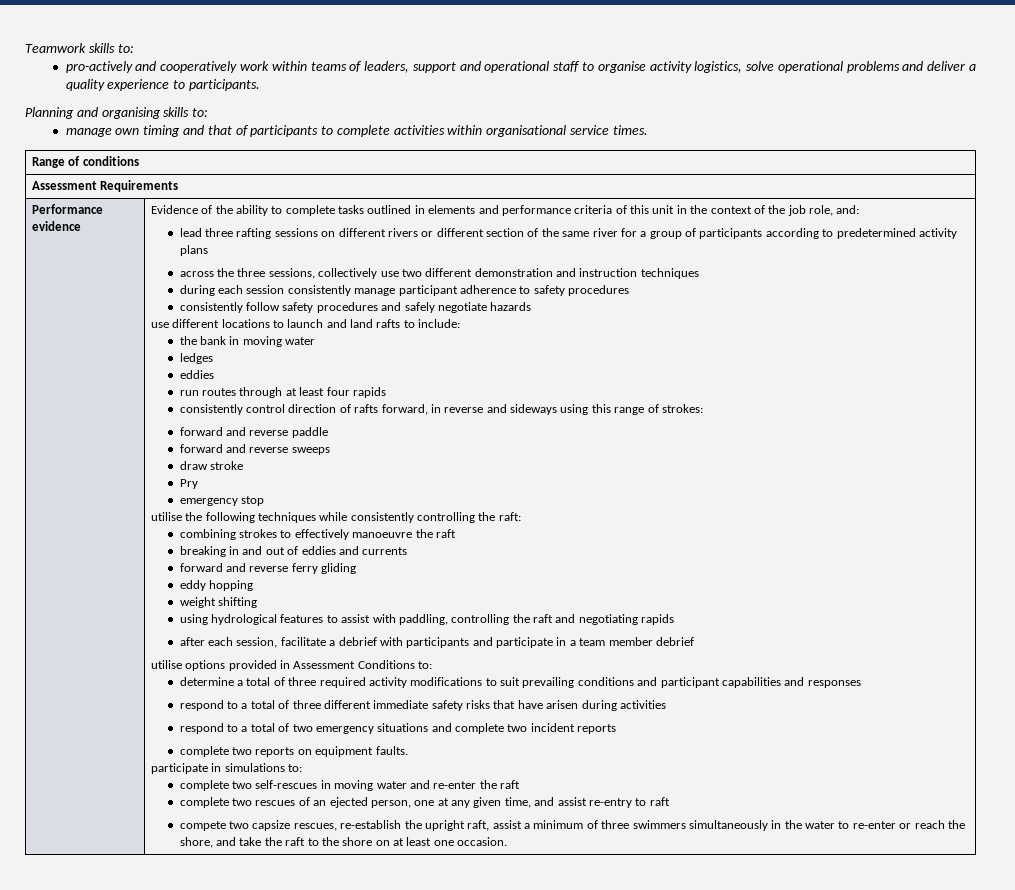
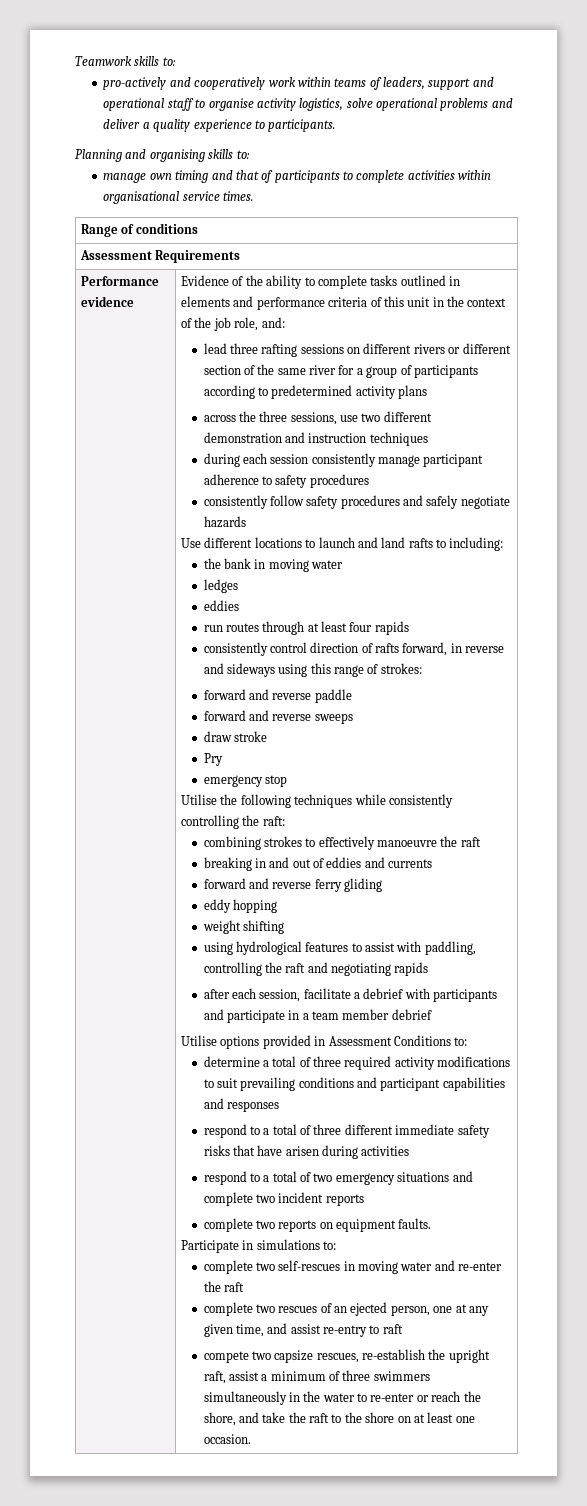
[318,268,378,279] collectively -> (337, 418) none
[150,322,169,328] use -> [181,538,202,548] Use
[418,319,461,328] include: -> [449,537,504,551] including:
[150,512,182,521] utilise -> [181,794,218,805] Utilise
[150,660,182,669] utilise -> [181,1035,218,1046] Utilise
[150,763,208,774] participate -> [181,1240,240,1253] Participate

